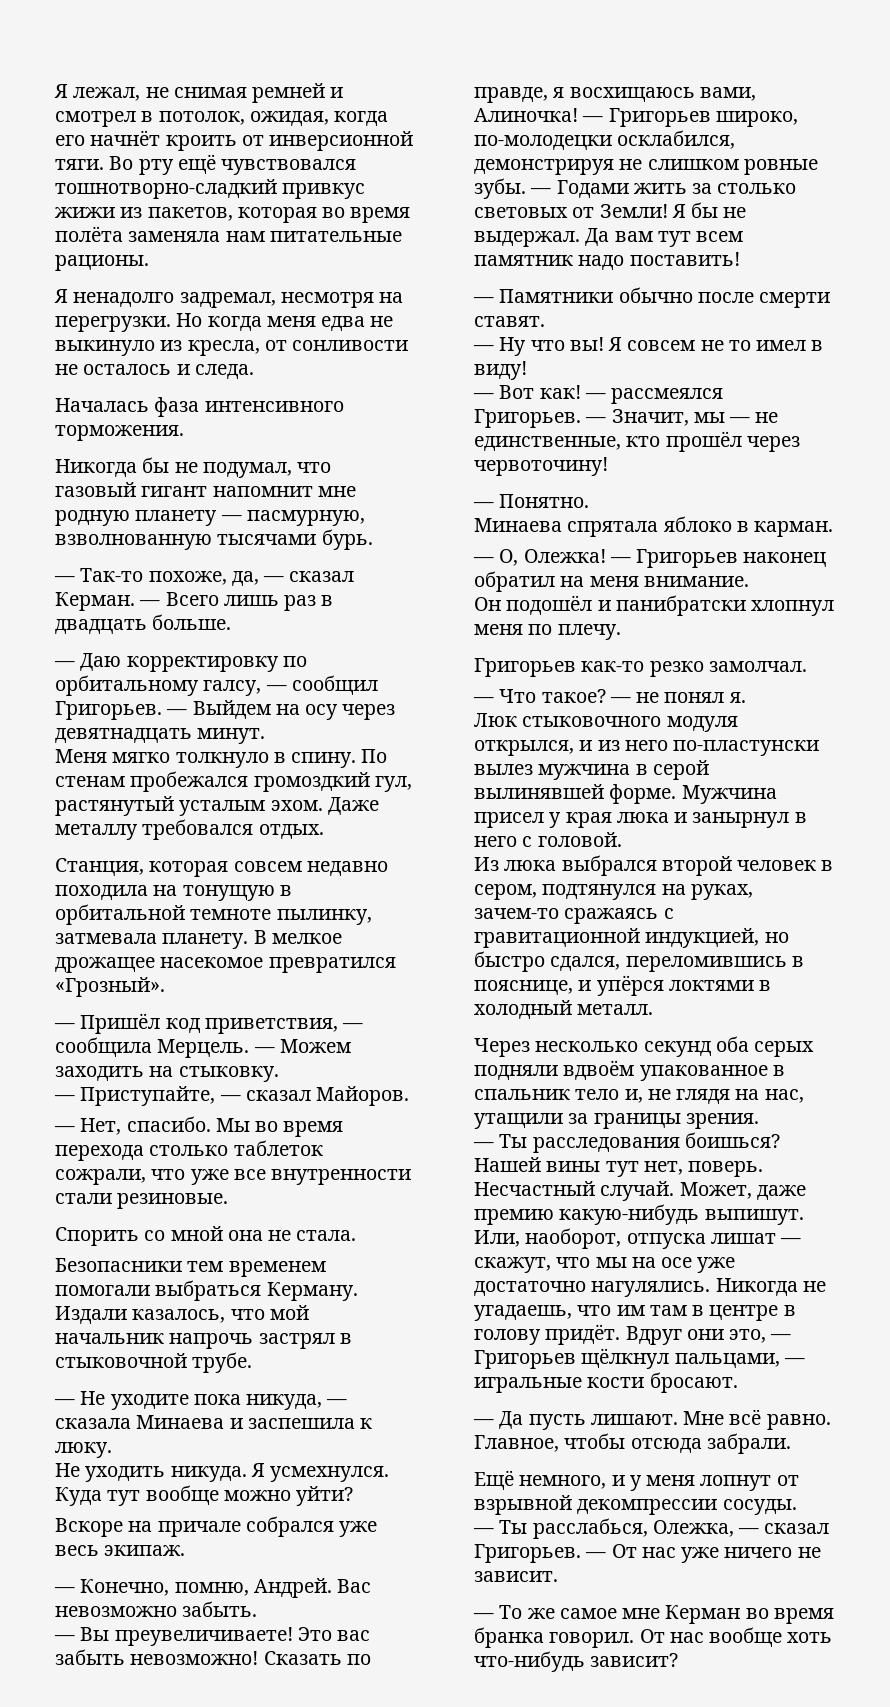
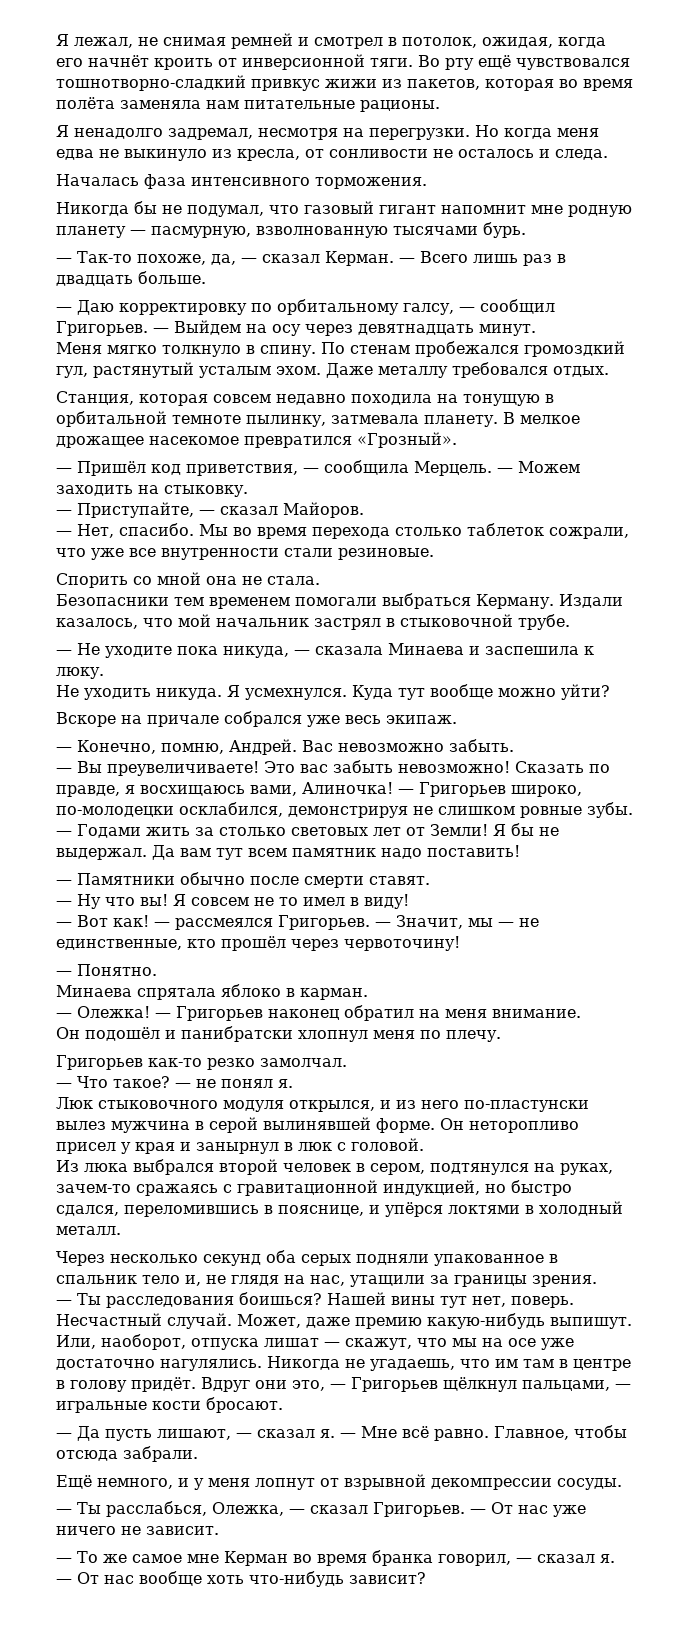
[169,1333,254,1349] напрочь -> (309, 622) none
(568, 212) none -> [373,827,401,836] лет
[499,549,519,566] О, -> (72, 1015) none
[681,785,777,804] Мужчина -> [440,1118,579,1133] Он неторопливо
[616,812,669,823] люка -> (175, 1148) none
[474,836,517,847] него -> [298,1142,332,1151] люк
[563,1060,635,1080] вдвоём -> (429, 1259) none
[590,1414,678,1425] лишают. -> [157,1429,356,1440] лишают, — сказал я. —
[549,1632,635,1648] говорил. -> [438,1554,615,1566] [56,1579,72,1584] говорил, — сказал я. —

